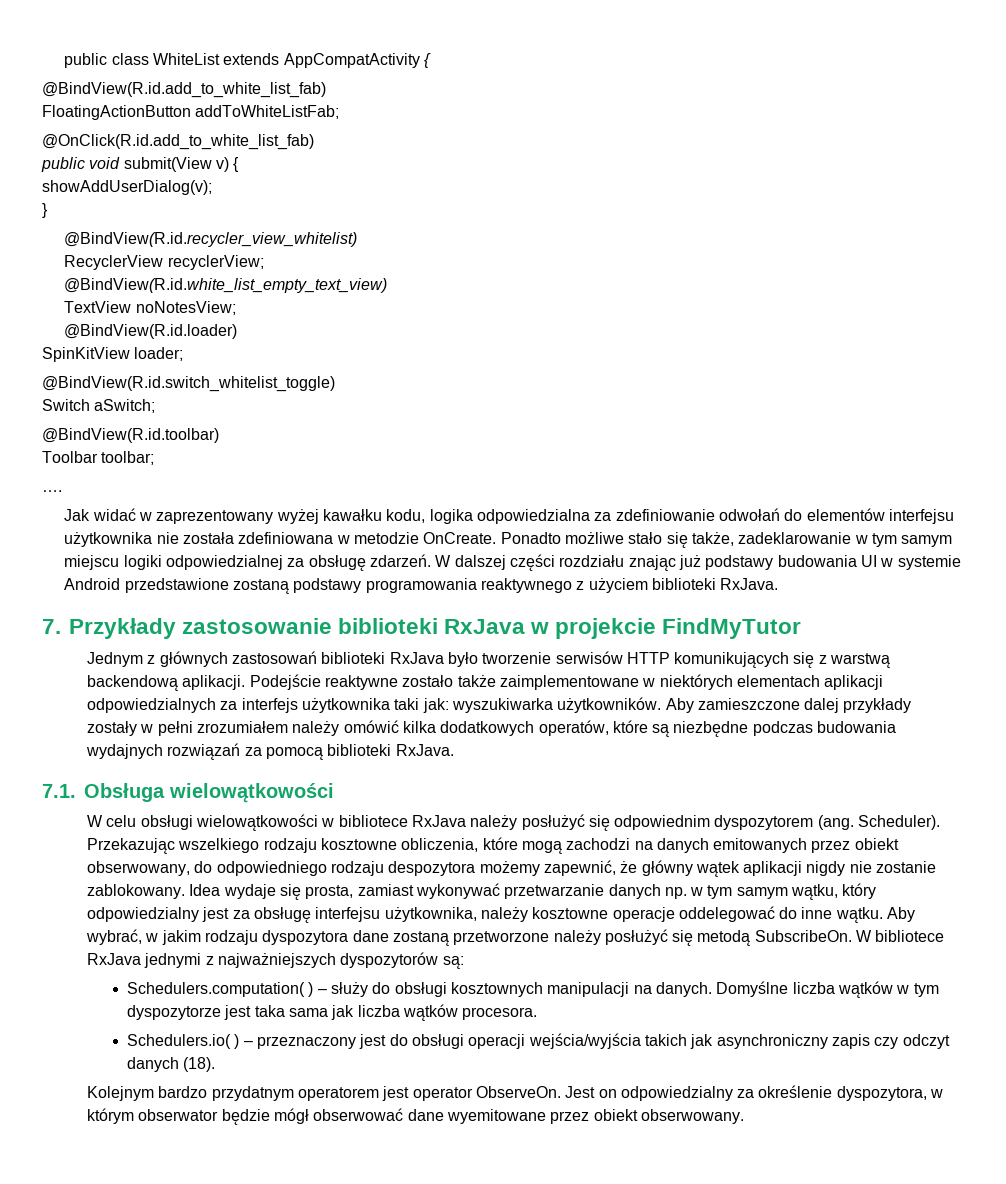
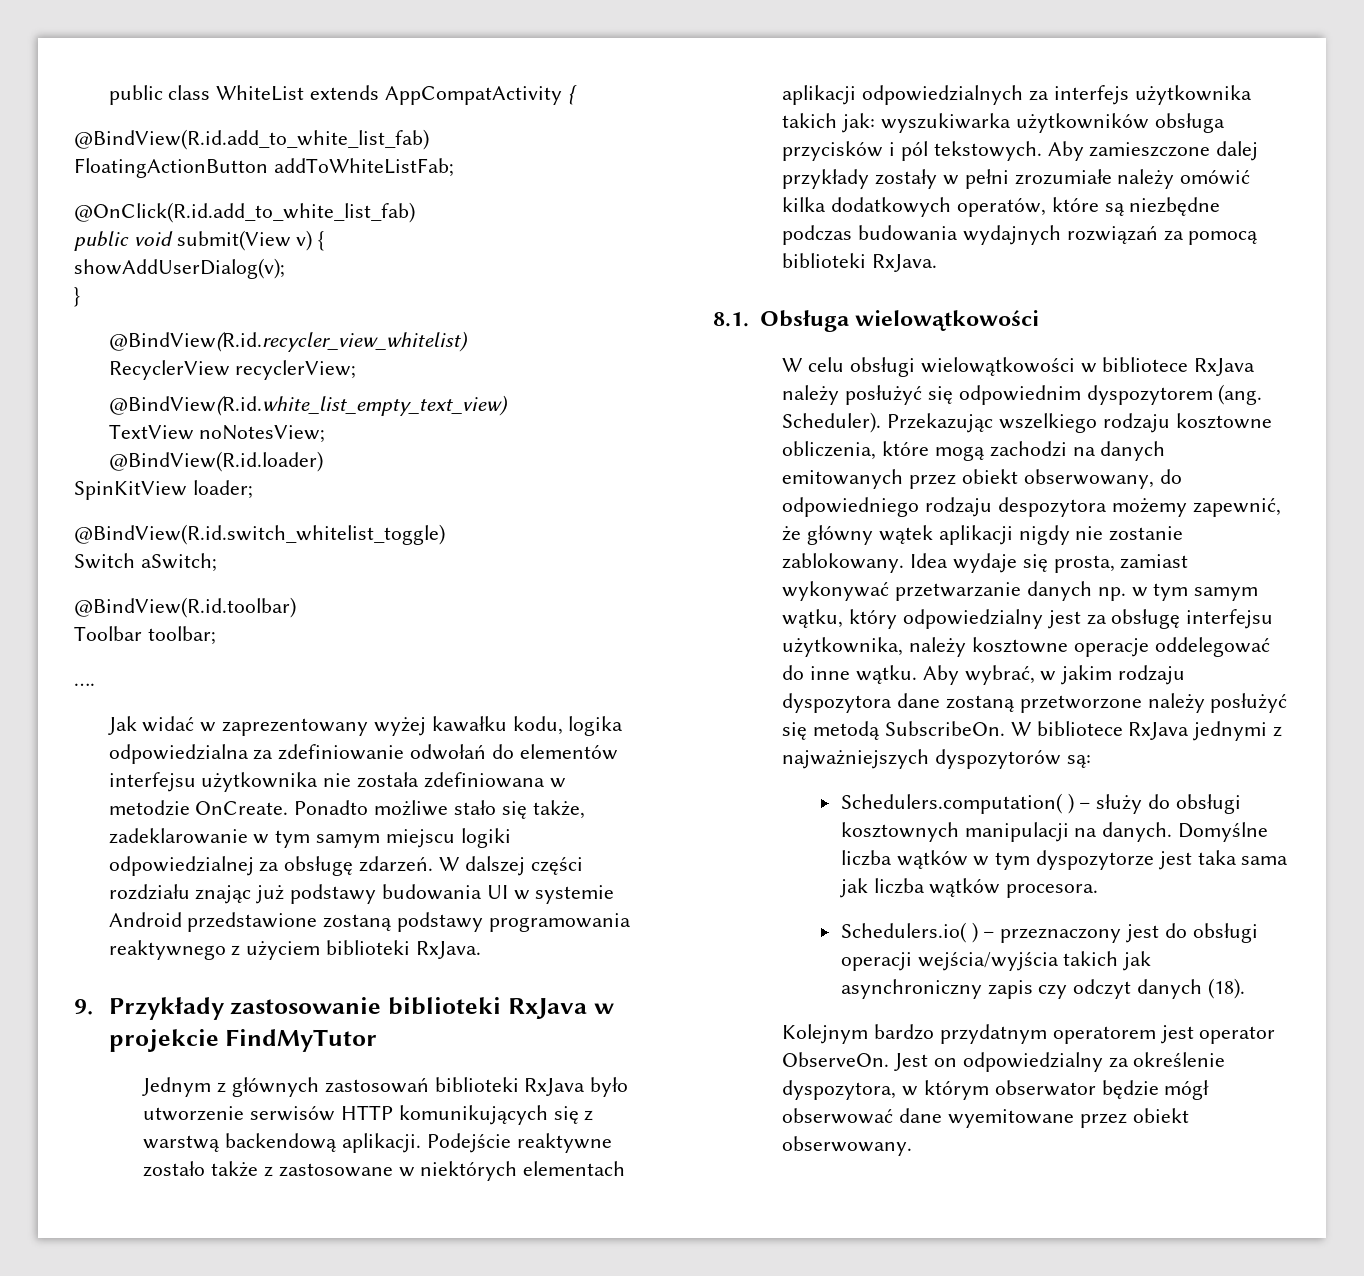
[42,619,61,634] 7. -> [74,999,93,1015] 9.
[482,652,552,664] tworzenie -> [143,1106,245,1121] utworzenie
[499,675,639,690] zaimplementowane -> [263,1163,393,1177] z zastosowane
[394,698,420,710] taki -> [782,113,838,128] takich
[557,697,662,713] użytkowników. -> [1015,113,1225,133] [782,141,1042,161] użytkowników obsługa przycisków i pól tekstowych.
[196,721,288,733] zrozumiałem -> [1014,169,1112,185] zrozumiałe
[42,784,76,798] 7.1. -> [713,312,749,327] 8.1.

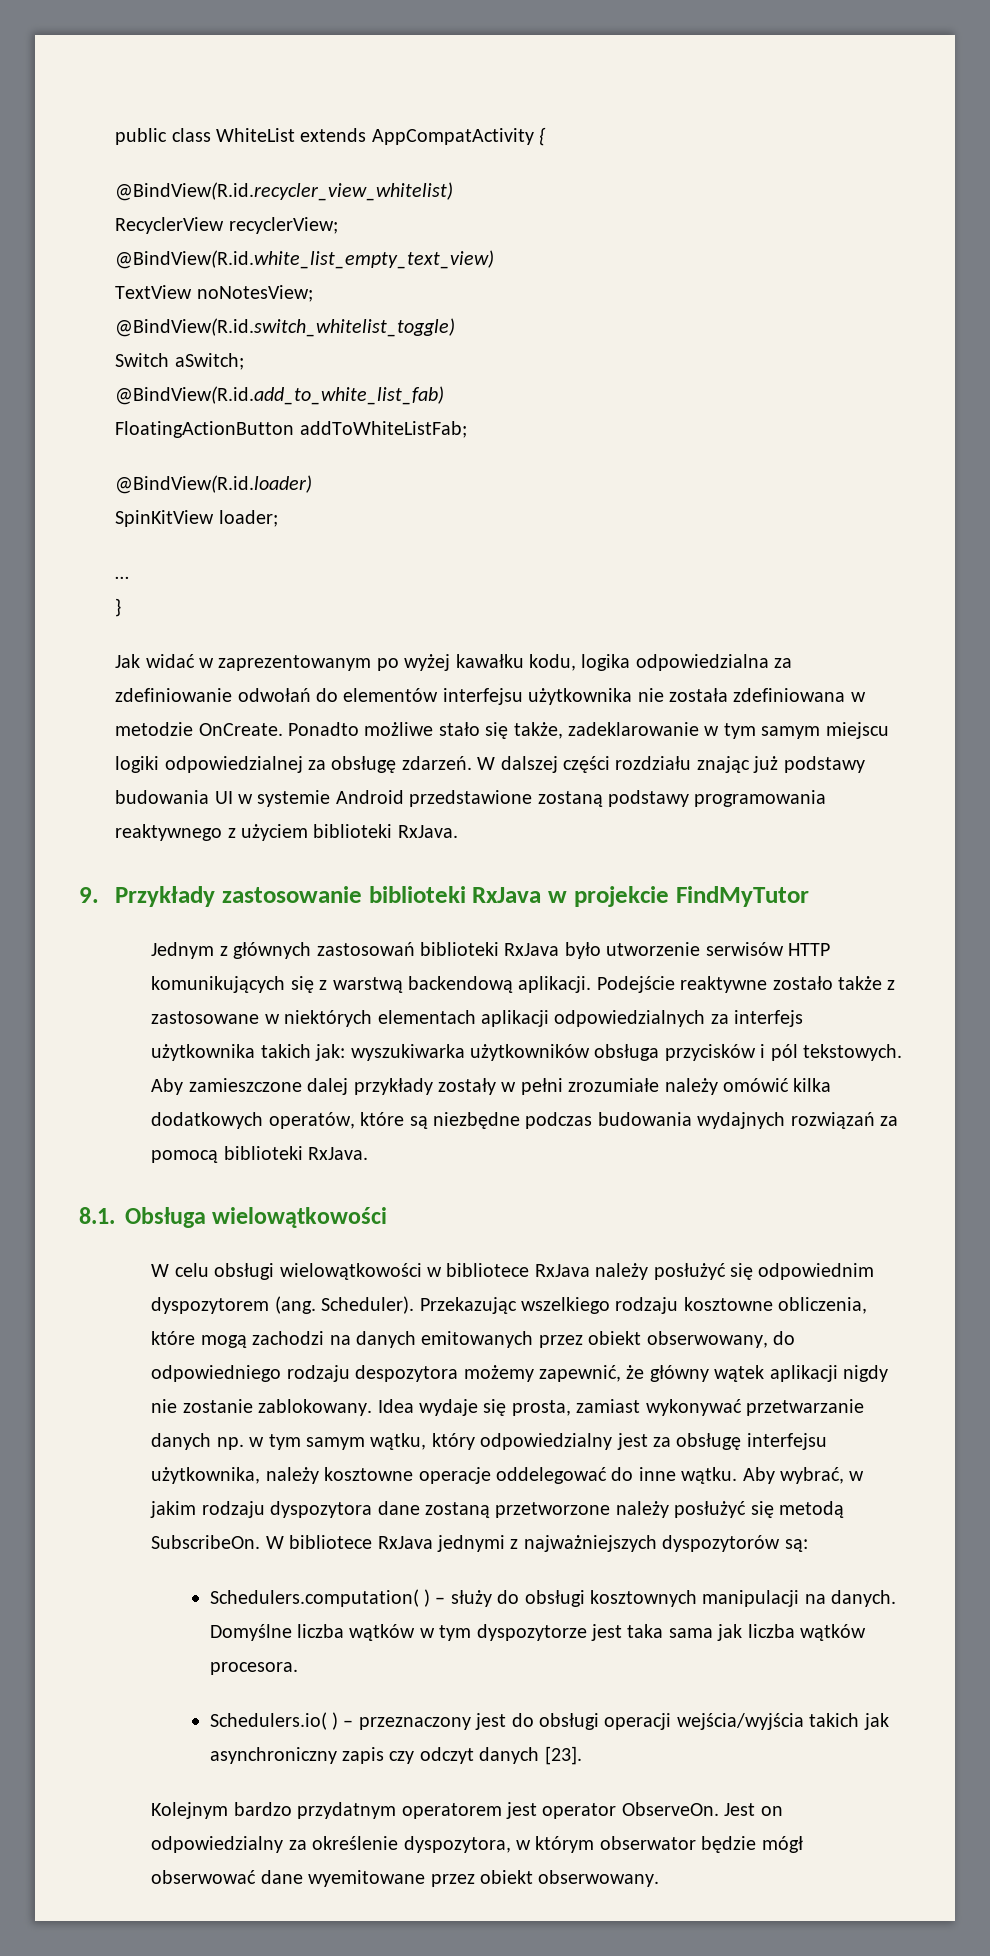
[74,129,429,150] [74,158,454,178] [74,202,415,223] [74,230,325,251] [74,258,285,279] [74,287,80,307] // @BindView(R.id.add_to_white_list_fab) // FloatingActionButton addToWhiteListFab; // @OnClick(R.id.add_to_white_list_fab) // public void submit(View v) { // showAddUserDialog(v); // } -> (547, 136) none
[108,451,323,472] [74,480,253,500] [74,524,445,545] [74,553,217,572] [74,597,296,618] [74,626,216,645] [74,683,95,686] @BindView(R.id.loader) // SpinKitView loader; // @BindView(R.id.switch_whitelist_toggle) // Switch aSwitch; // @BindView(R.id.toolbar) // Toolbar toolbar; // …. -> [115,318,456,337] [115,353,244,370] [115,386,445,405] [115,421,467,438] [115,475,313,494] [115,510,278,527] [115,576,130,579] [115,598,122,617] @BindView(R.id.switch_whitelist_toggle) // Switch aSwitch; // @BindView(R.id.add_to_white_list_fab) // FloatingActionButton addToWhiteListFab; // @BindView(R.id.loader) // SpinKitView loader; // … // }
[222,718,369,736] zaprezentowany -> [218,655,399,671] zaprezentowanym po
[1207,978,1245,999] (18). -> [544,1746,582,1765] [23].

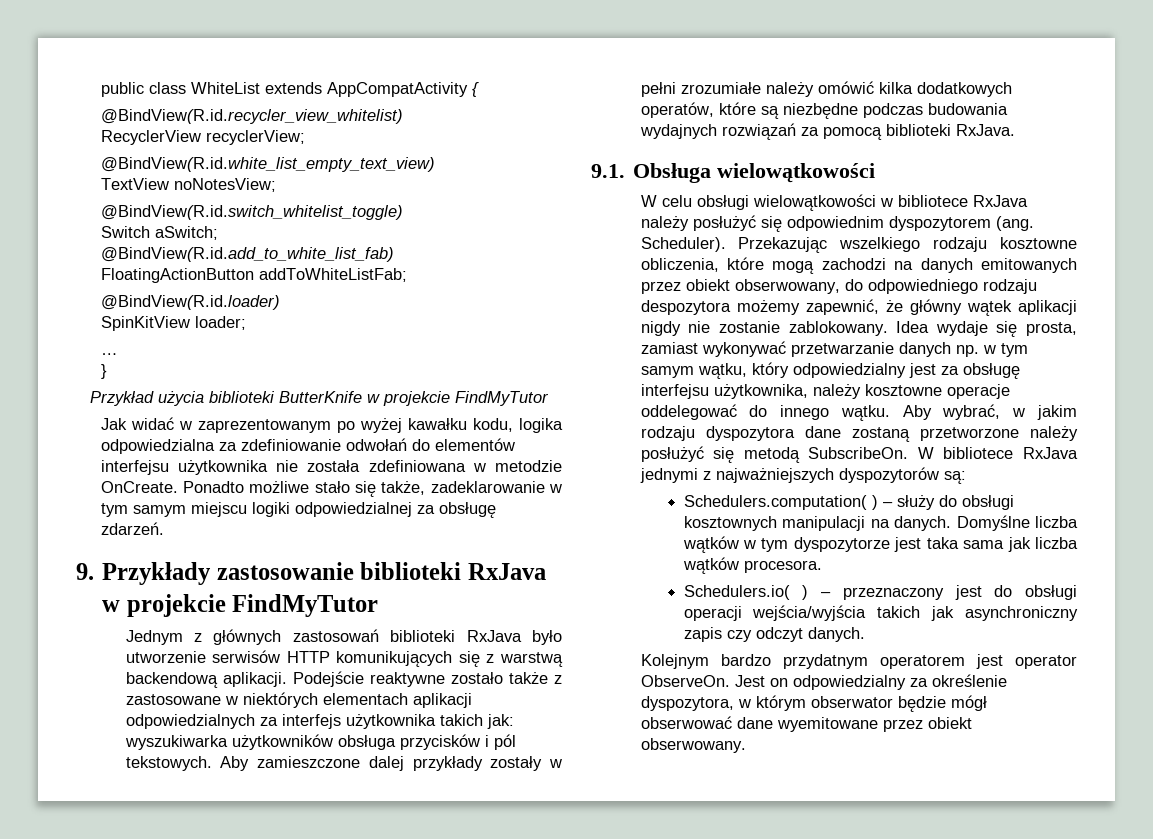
(122, 607) none -> [90,391,549,406] // Przykład użycia biblioteki ButterKnife w projekcie FindMyTutor
[477,756,865,773] [115,790,827,807] [115,824,458,841] W dalszej części rozdziału znając już podstawy budowania UI w systemie Android przedstawione zostaną podstawy programowania reaktywnego z użyciem biblioteki RxJava. -> (164, 528) none
[79,1207,115,1224] 8.1. -> [591,164,625,178] 9.1.
[638,1467,676,1481] inne -> [780,405,830,420] innego
[479,1746,582,1765] danych [23]. -> [807,627,865,642] danych.

